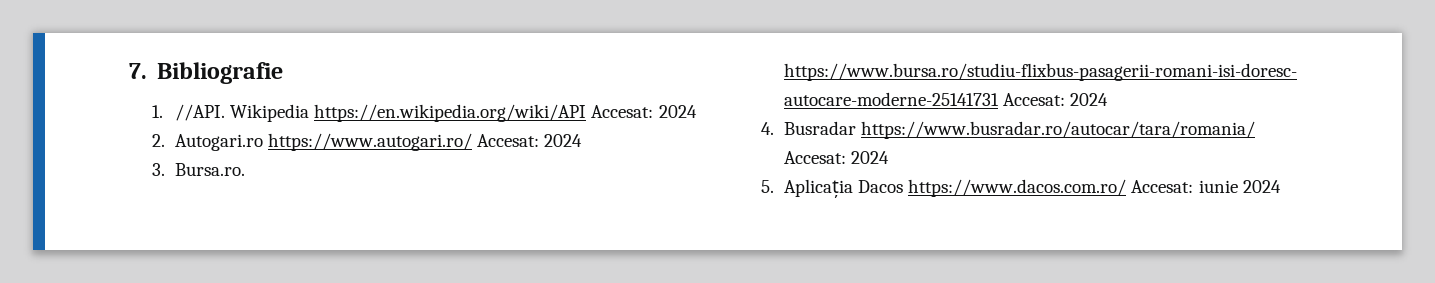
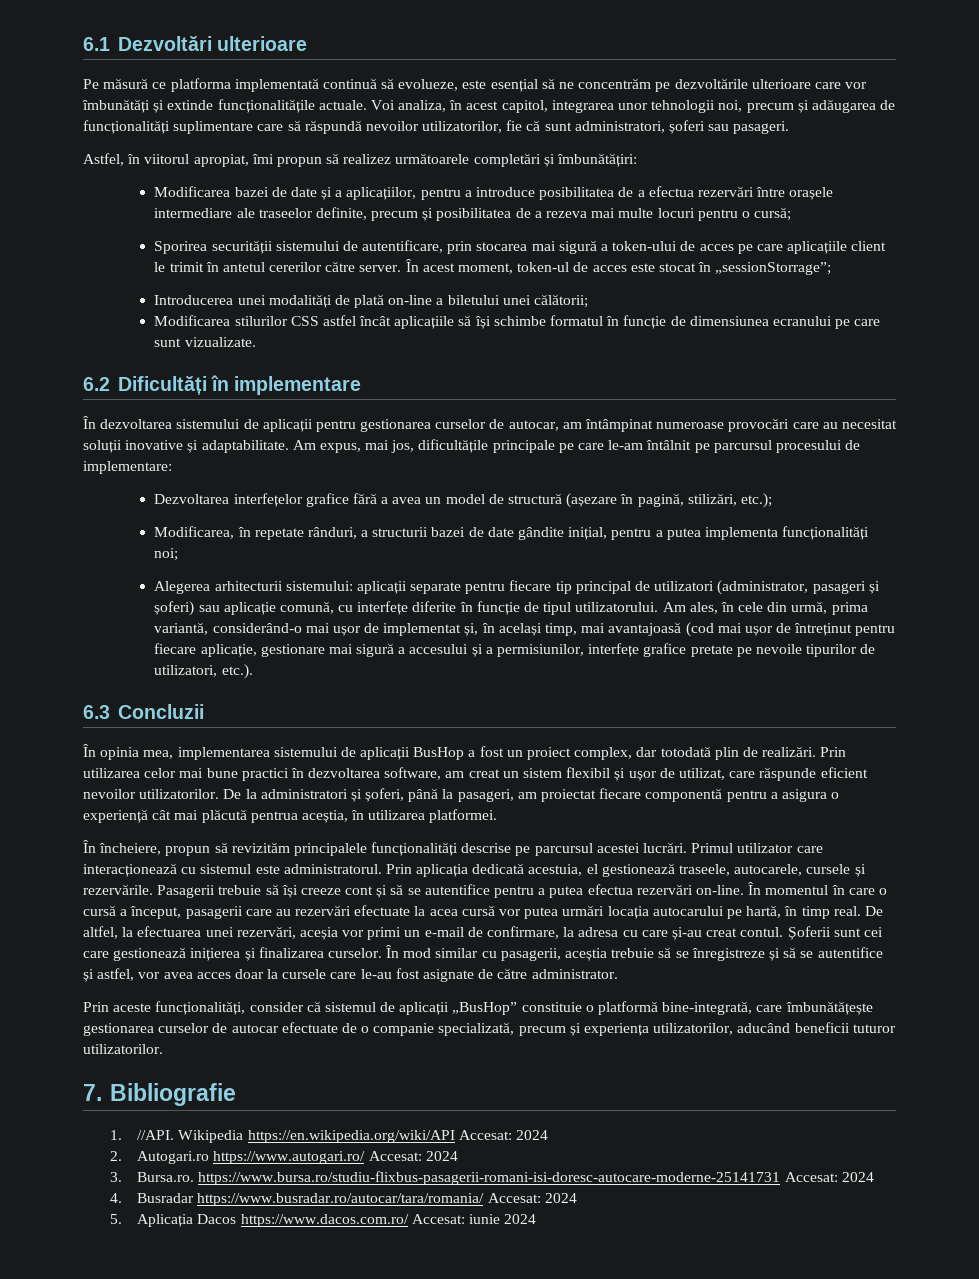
(129, 71) none -> [83,36,308,51] [83,78,868,92] [82,99,896,113] [83,120,790,134] [83,153,638,167] [154,186,834,200] [154,207,792,221] [154,240,887,254] [154,259,832,275] [154,294,588,308] [154,315,881,329] [154,337,256,347] [83,375,362,395] [83,416,897,432] [83,439,861,453] [83,461,172,474] [154,493,772,508] [154,526,870,540] [154,548,179,561] [154,580,880,595] [154,601,868,616] [154,622,896,637] [154,643,876,657] [154,664,253,679] [83,704,204,719] [83,744,847,760] [83,767,868,781] [83,788,840,802] [83,809,498,823] [83,840,823,856] [83,863,866,877] [83,882,887,898] [83,905,883,919] [83,926,883,940] [83,945,883,961] [83,968,618,982] [83,1001,873,1015] [83,1022,896,1036] [83,1044,163,1054] 6.1 Dezvoltări ulterioare // Pe măsură ce platforma implementată continuă să evolueze, este esențial să ne concentrăm pe dezvoltările ulterioare care vor îmbunătăți și extinde funcționalitățile actuale. Voi analiza, în acest capitol, integrarea unor tehnologii noi, precum și adăugarea de funcționalități suplimentare care să răspundă nevoilor utilizatorilor, fie că sunt administratori, șoferi sau pasageri. // Astfel, în viitorul apropiat, îmi propun să realizez următoarele completări și îmbunătățiri: // Modificarea bazei de date și a aplicațiilor, pentru a introduce posibilitatea de a efectua rezervări între orașele intermediare ale traseelor definite, precum și posibilitatea de a rezeva mai multe locuri pentru o cursă; // Sporirea securității sistemului de autentificare, prin stocarea mai sigură a token-ului de acces pe care aplicațiile client le trimit în antetul cererilor către server. În acest moment, token-ul de acces este stocat în „sessionStorrage”; // Introducerea unei modalități de plată on-line a biletului unei călătorii; // Modificarea stilurilor CSS astfel încât aplicațiile să își schimbe formatul în funcție de dimensiunea ecranului pe care sunt vizualizate. // 6.2 Dificultăți în implementare // În dezvoltarea sistemului de aplicații pentru gestionarea curselor de autocar, am întâmpinat numeroase provocări care au necesitat soluții inovative și adaptabilitate. Am expus, mai jos, dificultățile principale pe care le-am întâlnit pe parcursul procesului de implementare: // Dezvoltarea interfețelor grafice fără a avea un model de structură (așezare în pagină, stilizări, etc.); // Modificarea, în repetate rânduri, a structurii bazei de date gândite inițial, pentru a putea implementa funcționalități noi; // Alegerea arhitecturii sistemului: aplicații separate pentru fiecare tip principal de utilizatori (administrator, pasageri și șoferi) sau aplicație comună, cu interfețe diferite în funcție de tipul utilizatorului. Am ales, în cele din urmă, prima variantă, considerând-o mai ușor de implementat și, în același timp, mai avantajoasă (cod mai ușor de întreținut pentru fiecare aplicație, gestionare mai sigură a accesului și a permisiunilor, interfețe grafice pretate pe nevoile tipurilor de utilizatori, etc.). // 6.3 Concluzii // În opinia mea, implementarea sistemului de aplicații BusHop a fost un proiect complex, dar totodată plin de realizări. Prin utilizarea celor mai bune practici în dezvoltarea software, am creat un sistem flexibil și ușor de utilizat, care răspunde eficient nevoilor utilizatorilor. De la administratori și șoferi, până la pasageri, am proiectat fiecare componentă pentru a asigura o experiență cât mai plăcută pentrua aceștia, în utilizarea platformei. // În încheiere, propun să revizităm principalele funcționalități descrise pe parcursul acestei lucrări. Primul utilizator care interacționează cu sistemul este administratorul. Prin aplicația dedicată acestuia, el gestionează traseele, autocarele, cursele și rezervările. Pasagerii trebuie să își creeze cont și să se autentifice pentru a putea efectua rezervări on-line. În momentul în care o cursă a început, pasagerii care au rezervări efectuate la acea cursă vor putea urmări locația autocarului pe hartă, în timp real. De altfel, la efectuarea unei rezervări, aceșia vor primi un e-mail de confirmare, la adresa cu care și-au creat contul. Șoferii sunt cei care gestionează inițierea și finalizarea curselor. În mod similar cu pasagerii, aceștia trebuie să se înregistreze și să se autentifice și astfel, vor avea acces doar la cursele care le-au fost asignate de către administrator. // Prin aceste funcționalități, consider că sistemul de aplicații „BusHop” constituie o platformă bine-integrată, care îmbunătățește gestionarea curselor de autocar efectuate de o companie specializată, precum și experiența utilizatorilor, aducând beneficii tuturor utilizatorilor. //

